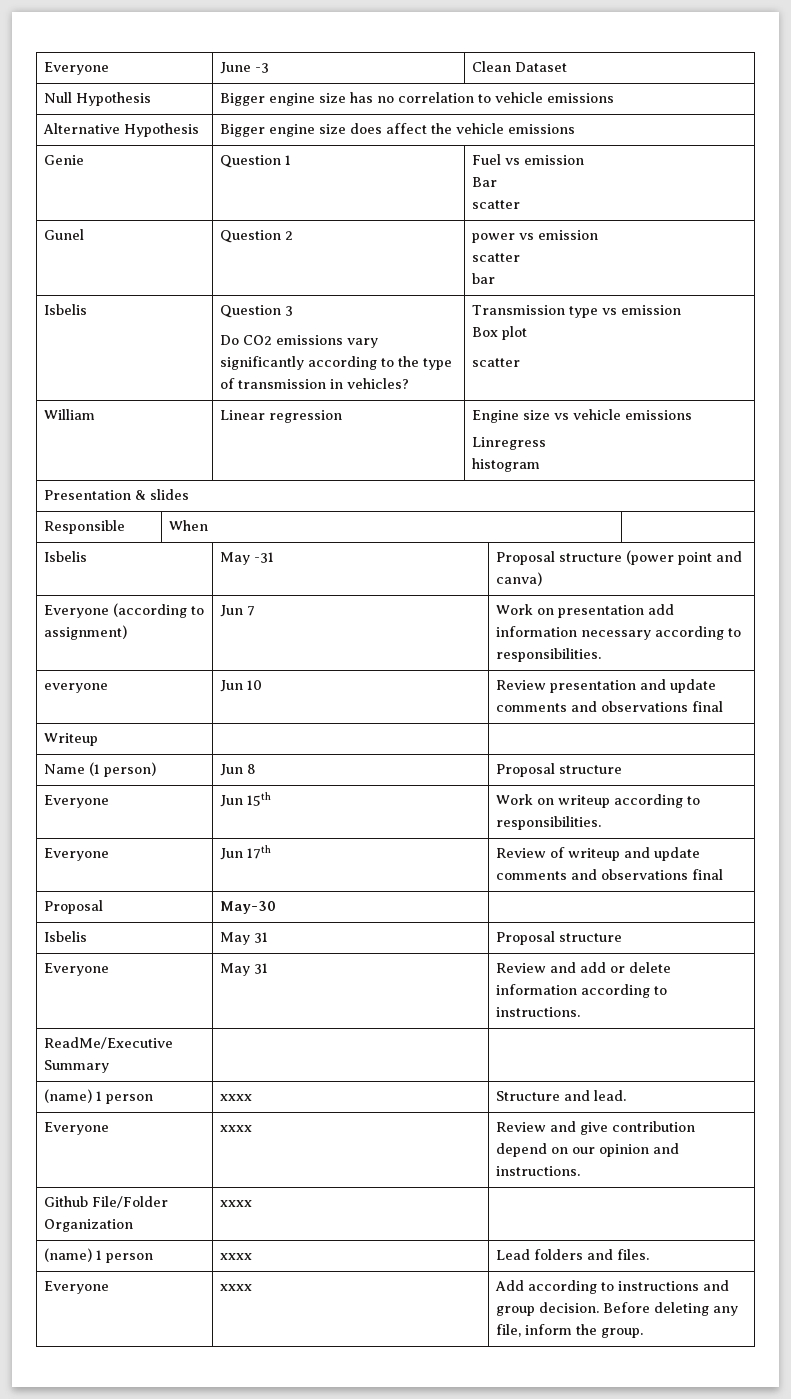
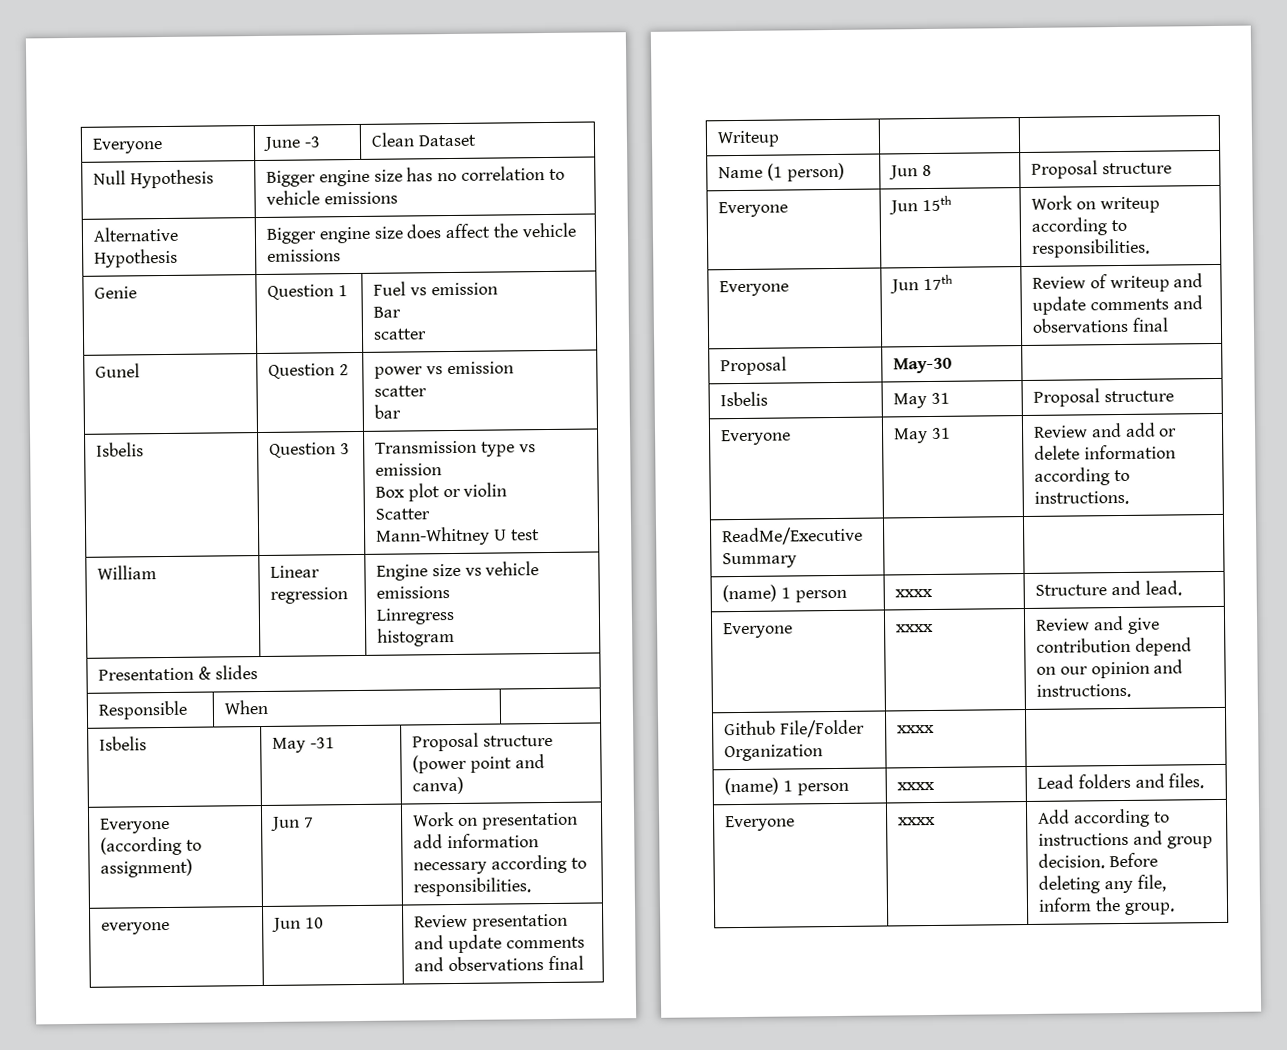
[220,335,379,348] [220,356,453,370] [220,378,410,389] // Do CO2 emissions vary significantly according to the type of transmission in vehicles? -> (350, 449) none
[472,358,521,367] // scatter -> [442,482,508,498] [375,508,431,520] [376,526,540,546] or violin // Scatter // Mann-Whitney U test

